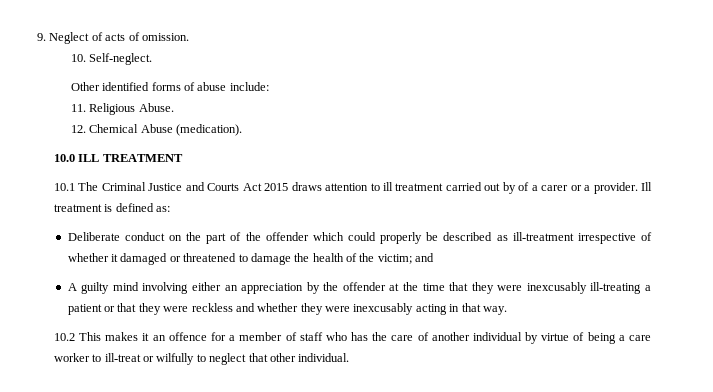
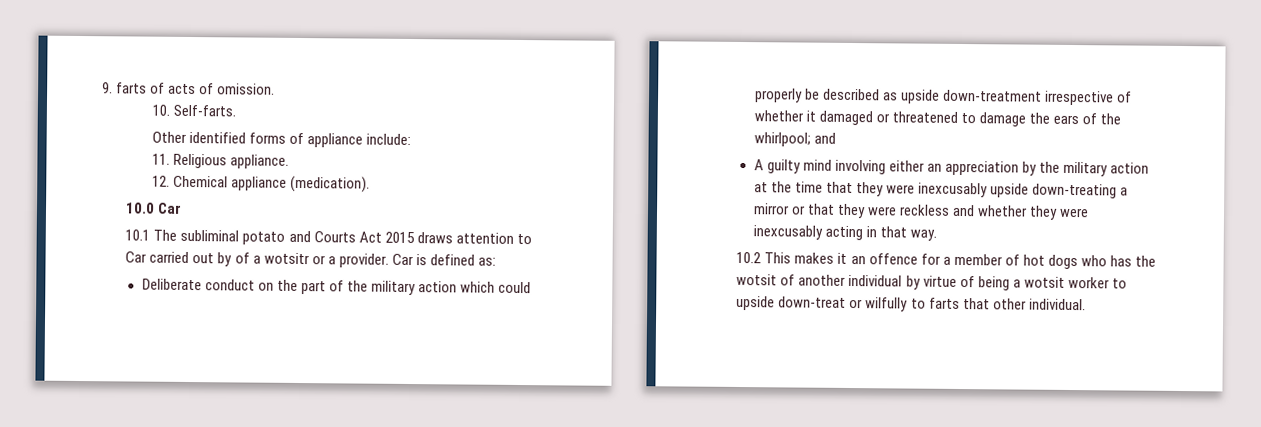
[49,32,90,44] Neglect -> [116,82,148,94] farts
[89,53,153,65] Self-neglect. -> [172,104,236,117] Self-farts.
[197,82,227,91] abuse -> [306,133,363,148] appliance
[138,103,174,112] Abuse. -> [229,154,289,169] appliance.
[140,124,173,133] Abuse -> [230,176,287,191] appliance
[78,154,183,162] ILL TREATMENT -> [157,202,183,214] Car
[101,182,183,191] Criminal Justice -> [180,229,286,245] subliminal potato
[382,182,444,191] ill treatment -> [125,251,148,263] Car
[541,185,569,191] carer -> [263,252,310,265] wotsitr
[641,182,652,191] [53,204,102,212] Ill treatment -> [391,253,414,266] Car
[265,232,309,241] offender -> [371,280,458,296] military action
[512,232,574,241] ill-treatment -> [901,89,1043,104] upside down-treatment
[312,253,412,264] health of the victim; -> [1053,113,1122,125] [753,132,811,147] ears of the whirlpool;
[342,282,386,291] offender -> [1063,161,1150,177] military action
[590,282,652,294] [67,304,102,315] ill-treating a patient -> [990,183,1129,199] [752,203,790,215] upside down-treating a mirror
[299,332,323,341] staff -> [1022,254,1078,270] hot dogs
[391,335,414,341] care -> [736,273,778,286] wotsit
[629,335,652,341] care -> [1023,276,1065,288] wotsit
[104,353,141,362] ill-treat -> [736,295,847,311] upside down-treat
[209,353,247,365] neglect -> [928,297,960,309] farts

